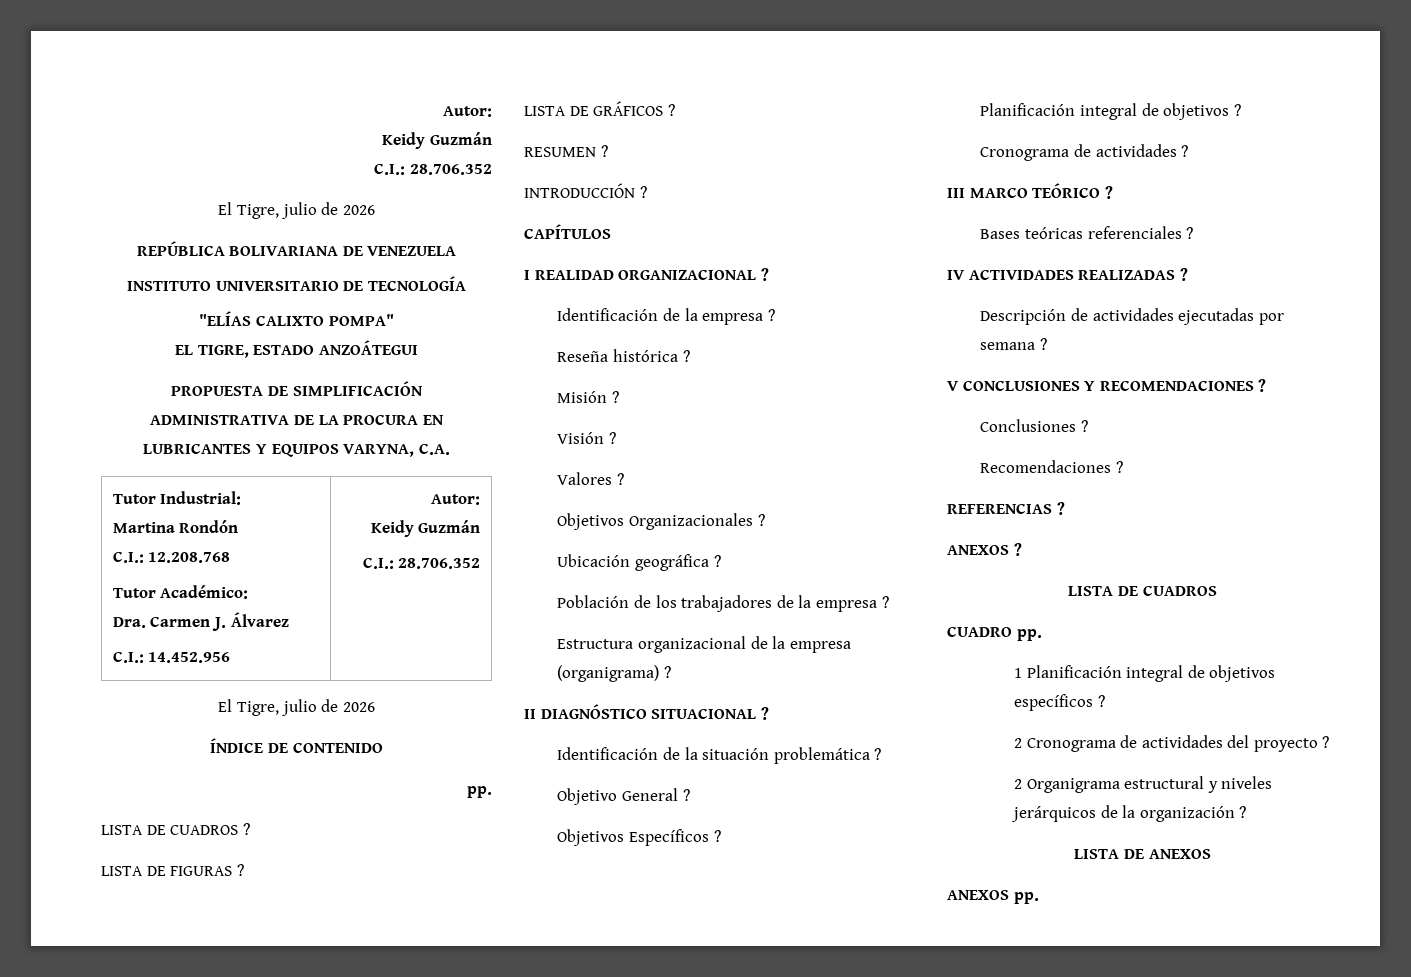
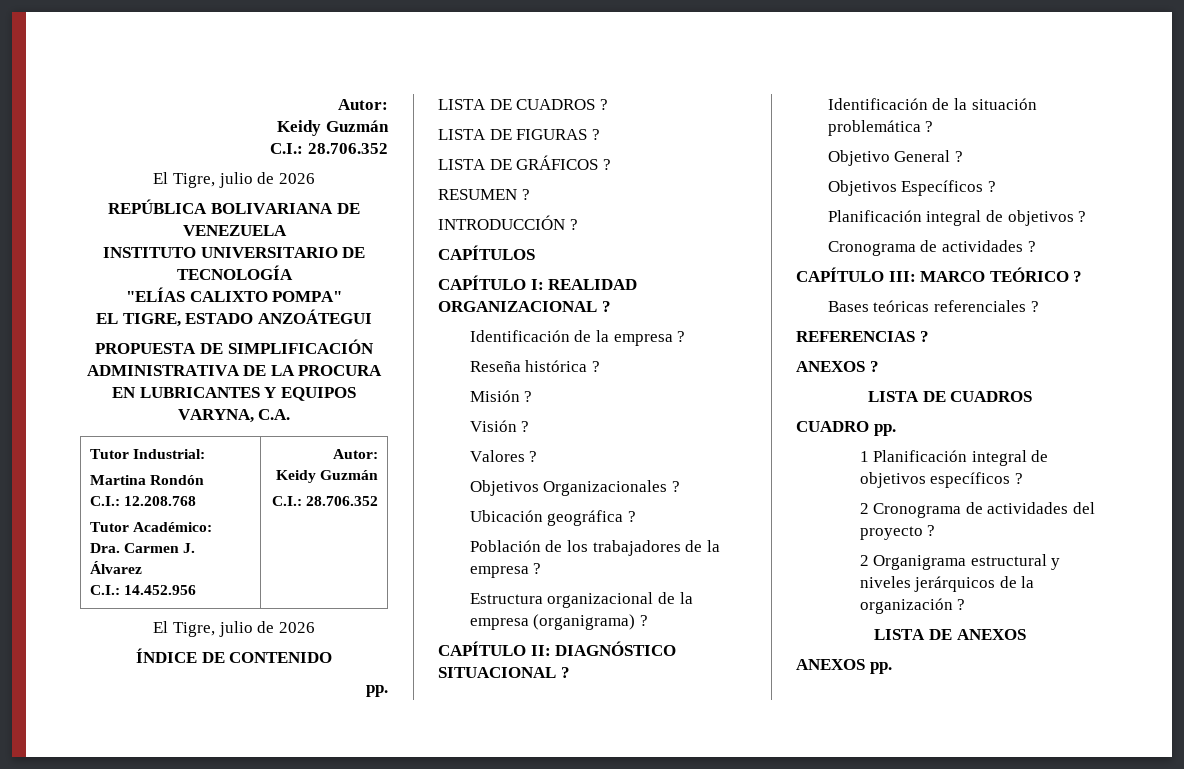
[524,270,530,280] I -> [438,275,544,290] CAPÍTULO I:
[524,709,536,719] II -> [438,641,551,656] CAPÍTULO II:
[947,188,965,198] III -> [796,267,916,282] CAPÍTULO III:
[947,268,1188,281] [980,308,1284,325] [980,338,1048,350] [947,379,1267,392] [980,419,1089,432] [980,460,1124,473] // IV ACTIVIDADES REALIZADAS ? // Descripción de actividades ejecutadas por semana ? // V CONCLUSIONES Y RECOMENDACIONES ? // Conclusiones ? // Recomendaciones ? -> (1039, 306) none

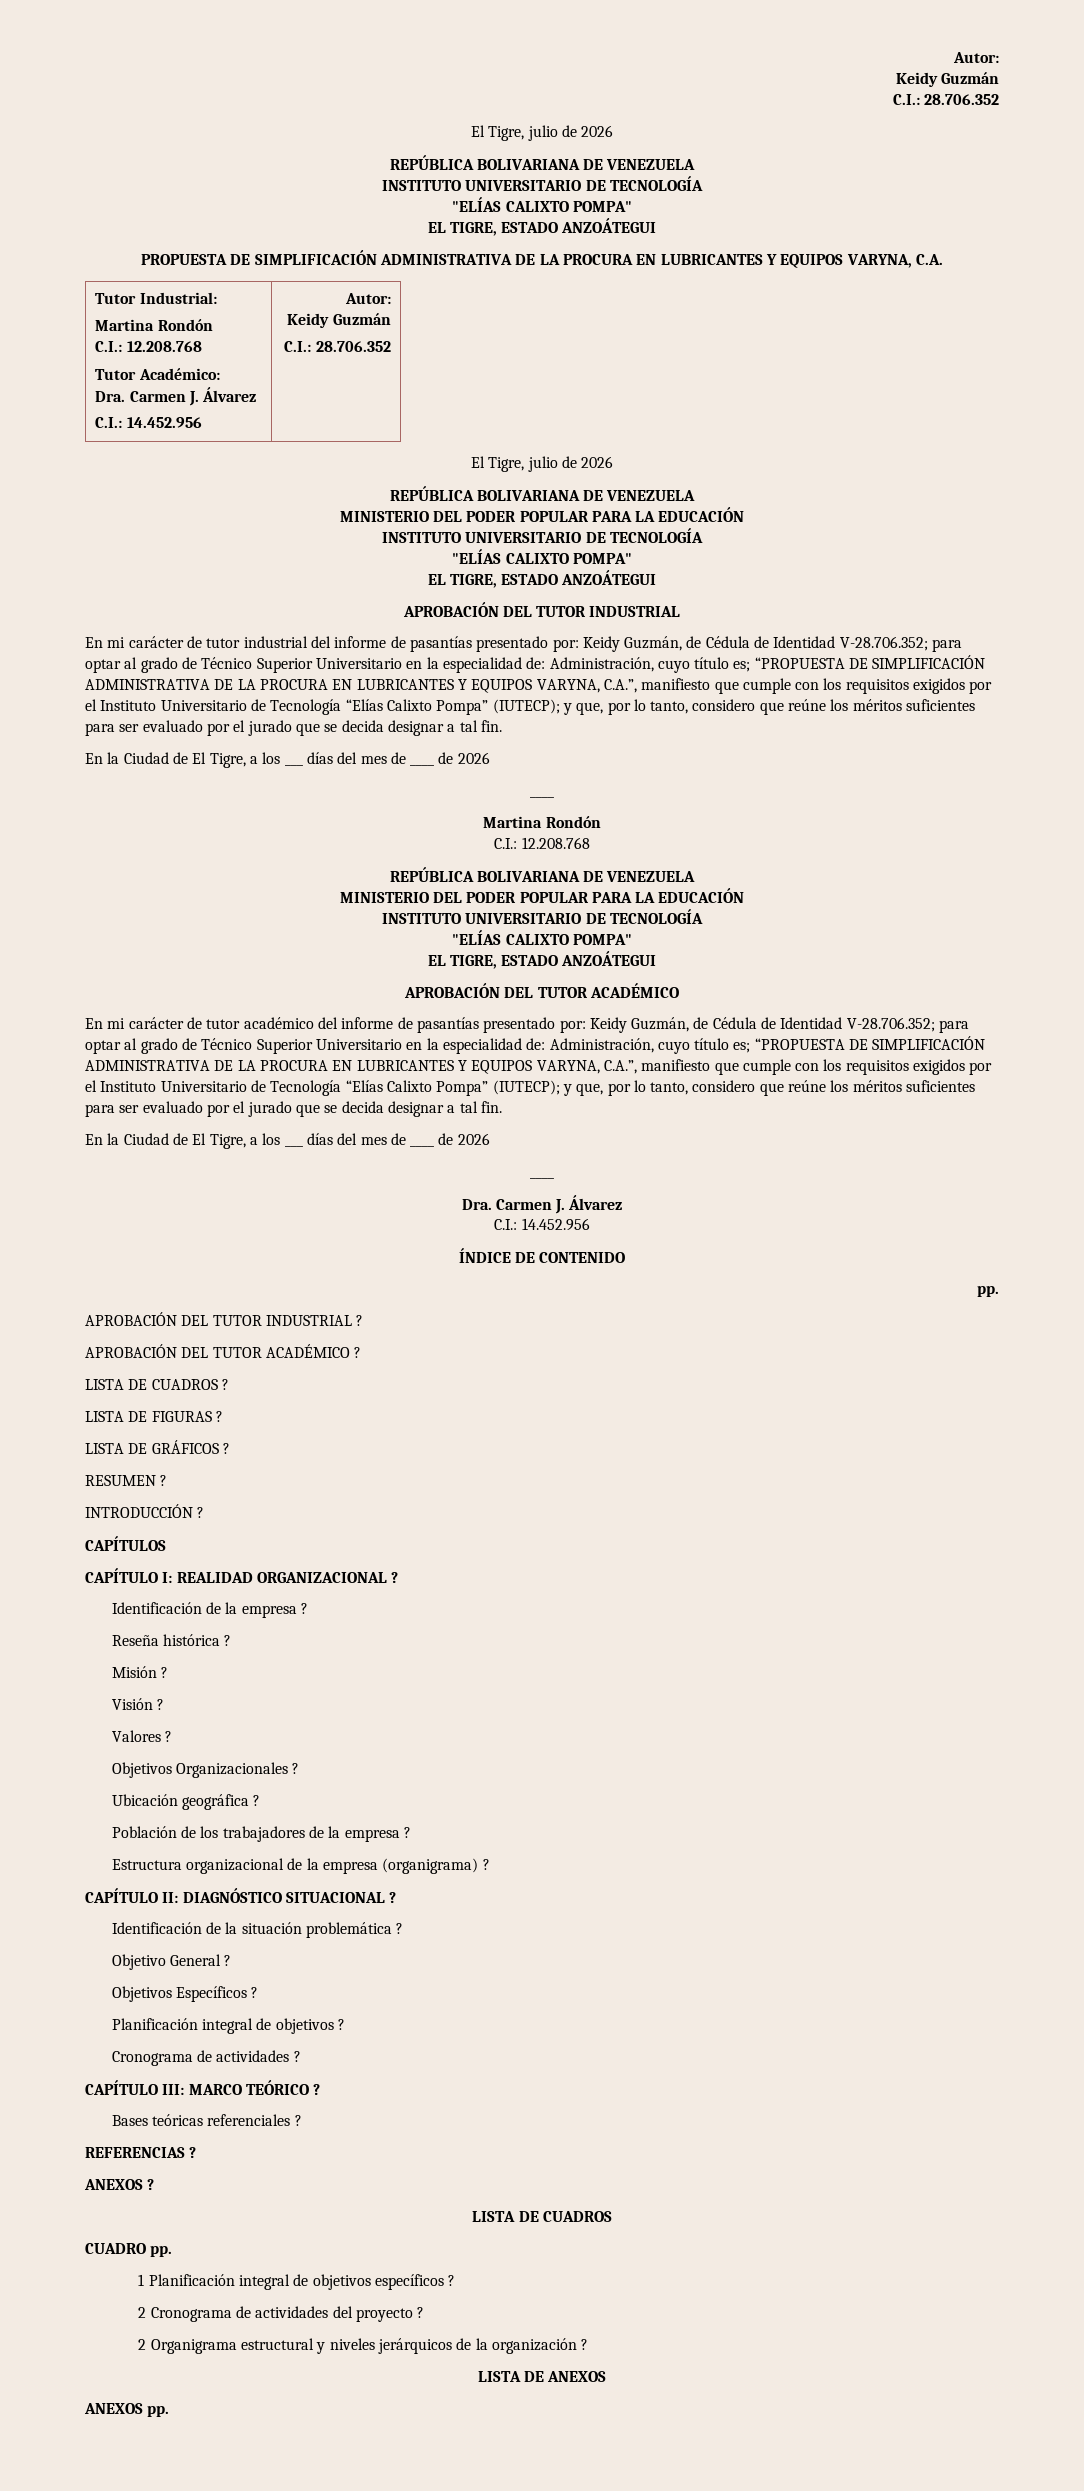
[135,648,333,663] [366,685,388,697] ÍNDICE DE CONTENIDO // pp. -> [389,486,696,501] [339,507,745,522] [382,528,703,543] [452,549,632,564] [427,570,657,588] [402,602,681,617] [85,636,963,652] [85,655,986,673] [85,678,993,694] [85,699,976,715] [85,720,502,736] [85,752,281,768] [284,764,303,766] [306,752,406,764] [410,764,435,766] [438,752,490,764] [530,796,554,798] [483,816,601,828] [494,837,590,849] [389,867,696,882] [339,888,745,903] [382,909,703,924] [452,930,632,945] [427,951,657,969] [404,983,679,998] [85,1017,970,1033] [85,1036,986,1054] [85,1059,993,1075] [85,1080,976,1096] [85,1101,502,1117] [85,1133,281,1149] [284,1145,303,1147] [306,1133,406,1145] [410,1145,435,1147] [438,1133,490,1145] [530,1177,554,1179] [461,1195,623,1214] [494,1218,590,1231] [458,1248,626,1263] [977,1286,999,1297] [85,1312,364,1326] [85,1344,362,1358] REPÚBLICA BOLIVARIANA DE VENEZUELA // MINISTERIO DEL PODER POPULAR PARA LA EDUCACIÓN // INSTITUTO UNIVERSITARIO DE TECNOLOGÍA // "ELÍAS CALIXTO POMPA" // EL TIGRE, ESTADO ANZOÁTEGUI // APROBACIÓN DEL TUTOR INDUSTRIAL // En mi carácter de tutor industrial del informe de pasantías presentado por: Keidy Guzmán, de Cédula de Identidad V-28.706.352; para optar al grado de Técnico Superior Universitario en la especialidad de: Administración, cuyo título es; “PROPUESTA DE SIMPLIFICACIÓN ADMINISTRATIVA DE LA PROCURA EN LUBRICANTES Y EQUIPOS VARYNA, C.A.”, manifiesto que cumple con los requisitos exigidos por el Instituto Universitario de Tecnología “Elías Calixto Pompa” (IUTECP); y que, por lo tanto, considero que reúne los méritos suficientes para ser evaluado por el jurado que se decida designar a tal fin. // En la Ciudad de El Tigre, a los ___ días del mes de ____ de 2026 // ____ // Martina Rondón // C.I.: 12.208.768 // REPÚBLICA BOLIVARIANA DE VENEZUELA // MINISTERIO DEL PODER POPULAR PARA LA EDUCACIÓN // INSTITUTO UNIVERSITARIO DE TECNOLOGÍA // "ELÍAS CALIXTO POMPA" // EL TIGRE, ESTADO ANZOÁTEGUI // APROBACIÓN DEL TUTOR ACADÉMICO // En mi carácter de tutor académico del informe de pasantías presentado por: Keidy Guzmán, de Cédula de Identidad V-28.706.352; para optar al grado de Técnico Superior Universitario en la especialidad de: Administración, cuyo título es; “PROPUESTA DE SIMPLIFICACIÓN ADMINISTRATIVA DE LA PROCURA EN LUBRICANTES Y EQUIPOS VARYNA, C.A.”, manifiesto que cumple con los requisitos exigidos por el Instituto Universitario de Tecnología “Elías Calixto Pompa” (IUTECP); y que, por lo tanto, considero que reúne los méritos suficientes para ser evaluado por el jurado que se decida designar a tal fin. // En la Ciudad de El Tigre, a los ___ días del mes de ____ de 2026 // ____ // Dra. Carmen J. Álvarez // C.I.: 14.452.956 // ÍNDICE DE CONTENIDO // pp. // APROBACIÓN DEL TUTOR INDUSTRIAL ? // APROBACIÓN DEL TUTOR ACADÉMICO ?

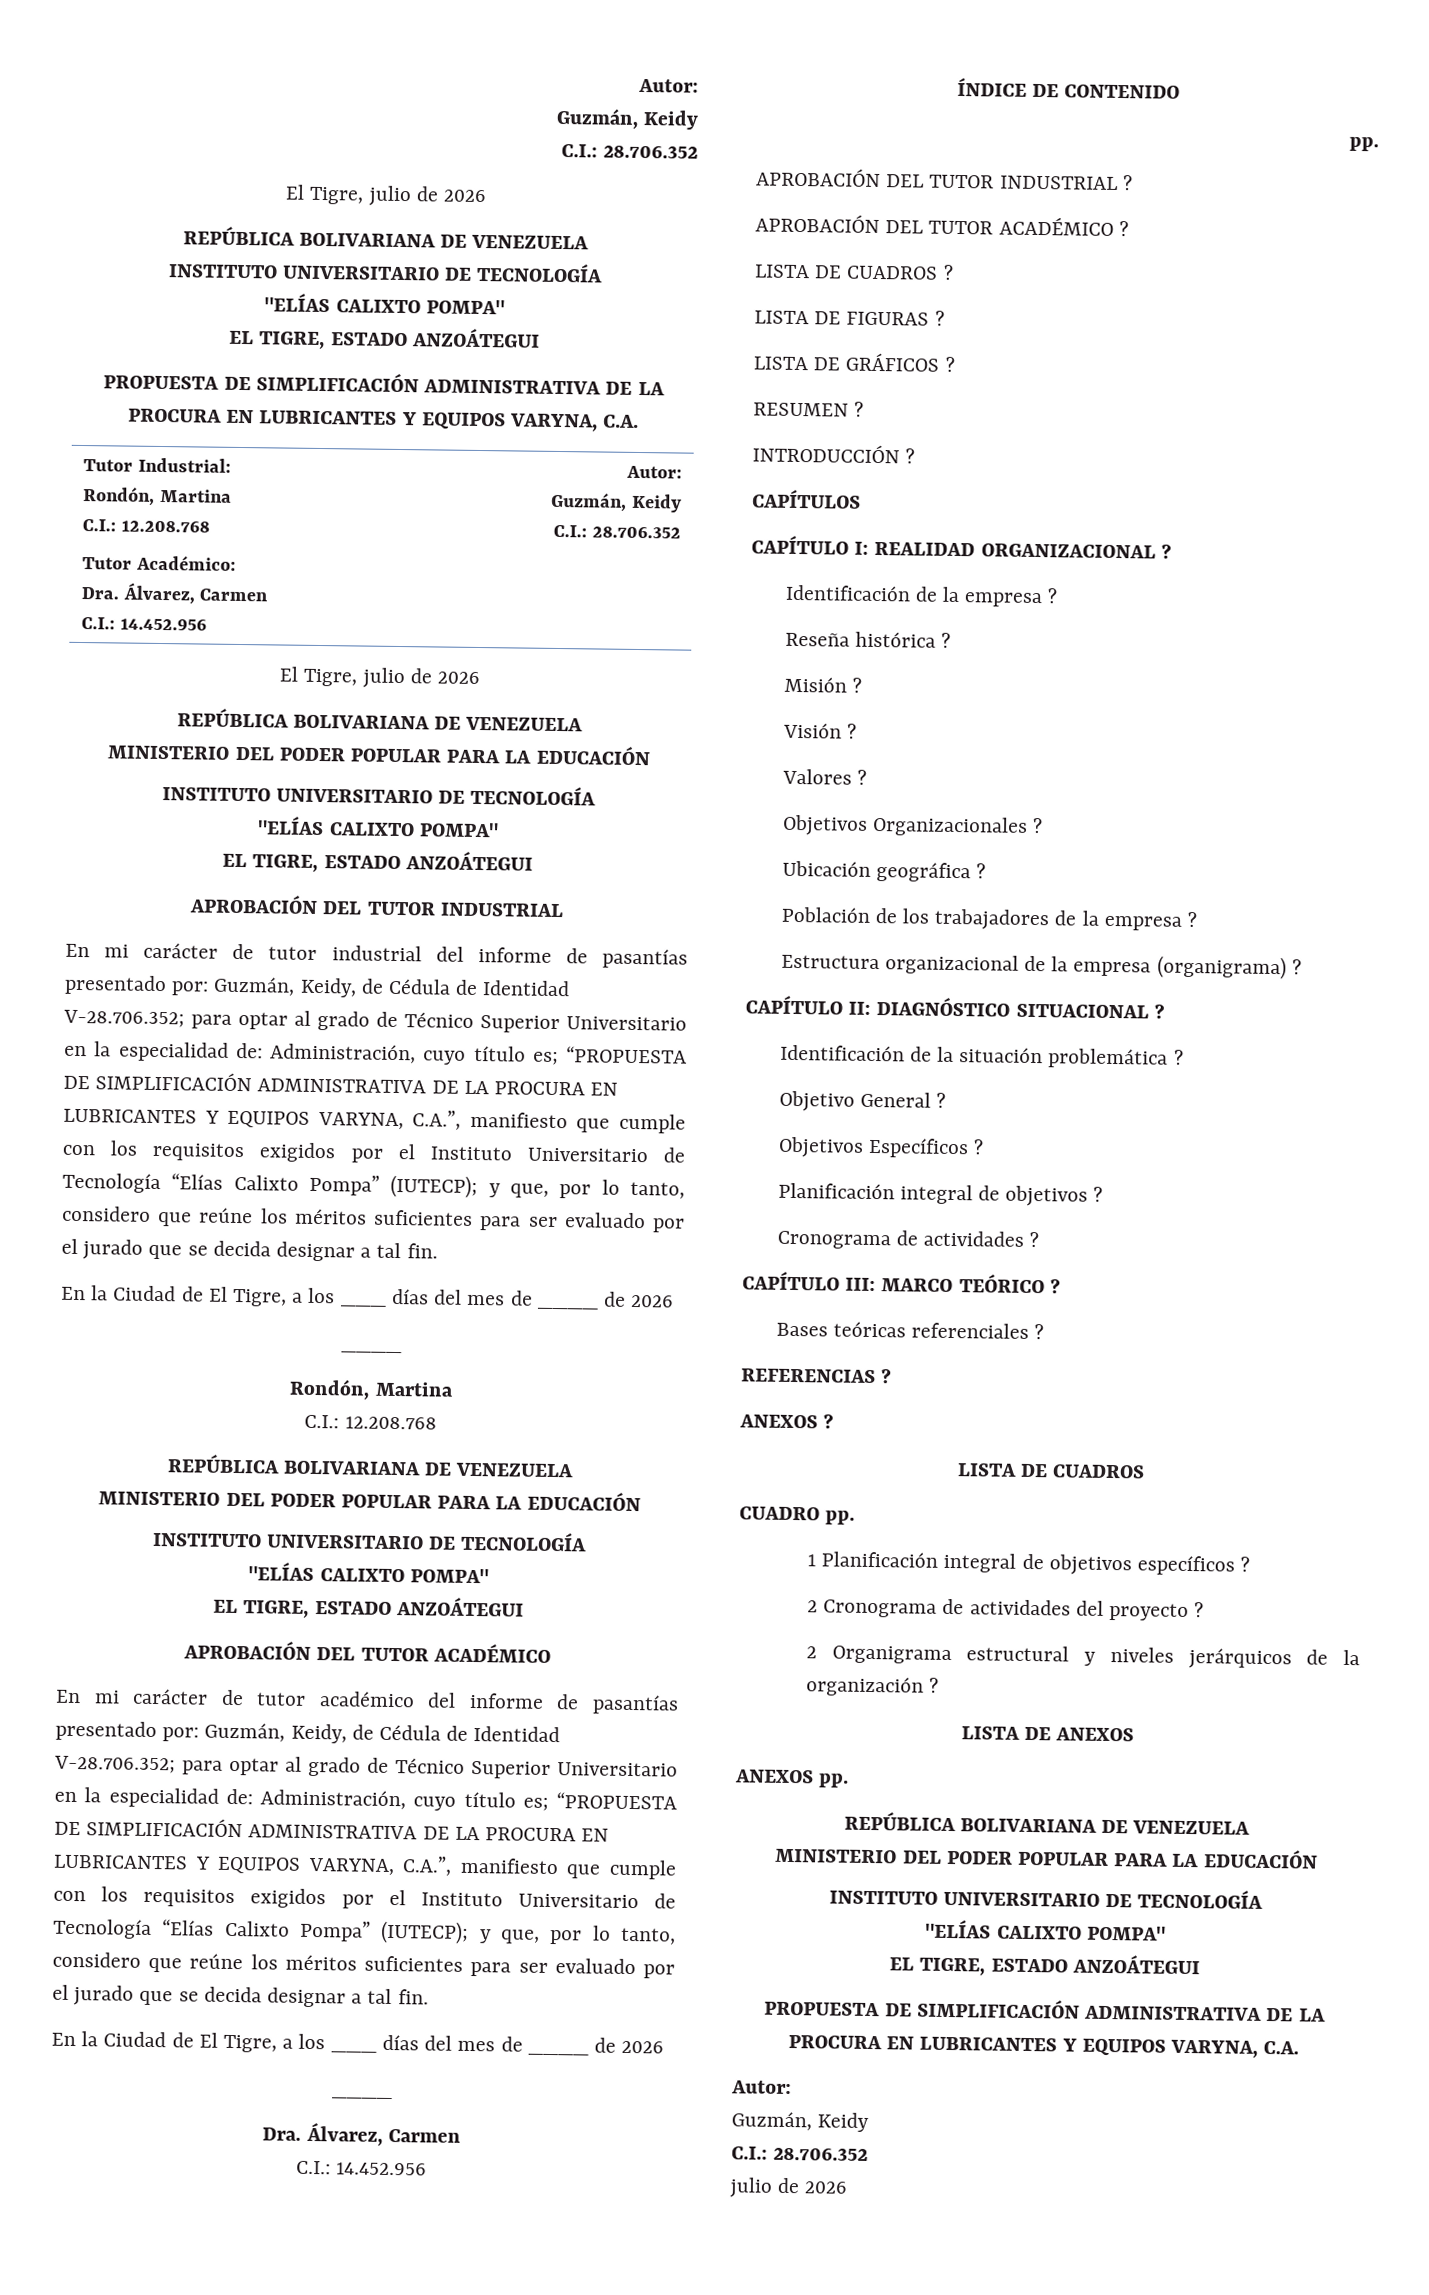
[953,52,999,63] [895,72,1000,87] Autor: // Keidy Guzmán -> [638,78,699,93] [555,107,699,130] Autor: // Guzmán, Keidy
[95,319,213,331] Martina Rondón -> [83,486,232,506] Rondón, Martina
[129,387,257,406] Carmen J. Álvarez -> [122,582,269,605] Álvarez, Carmen
[287,313,391,328] Keidy Guzmán -> [550,491,682,513] Guzmán, Keidy
[582,636,683,652] Keidy Guzmán, -> [213,976,357,998] Guzmán, Keidy,
[483,816,601,828] Martina Rondón -> [289,1378,454,1400] Rondón, Martina
[589,1017,690,1033] Keidy Guzmán, -> [204,1722,347,1744] Guzmán, Keidy,
[495,1195,623,1214] Carmen J. Álvarez -> [305,2122,461,2146] Álvarez, Carmen
(170, 2411) none -> [843,1811,1251,1835] [775,1848,1318,1869] [828,1889,1264,1909] [925,1919,1166,1941] [889,1954,1200,1976] [764,1998,1326,2022] [787,2034,1300,2058] [731,2080,792,2095] [731,2111,870,2133] [731,2146,869,2162] [729,2177,849,2198] // REPÚBLICA BOLIVARIANA DE VENEZUELA // MINISTERIO DEL PODER POPULAR PARA LA EDUCACIÓN // INSTITUTO UNIVERSITARIO DE TECNOLOGÍA // "ELÍAS CALIXTO POMPA" // EL TIGRE, ESTADO ANZOÁTEGUI // PROPUESTA DE SIMPLIFICACIÓN ADMINISTRATIVA DE LA PROCURA EN LUBRICANTES Y EQUIPOS VARYNA, C.A. // Autor: // Guzmán, Keidy // C.I.: 28.706.352 // julio de 2026

